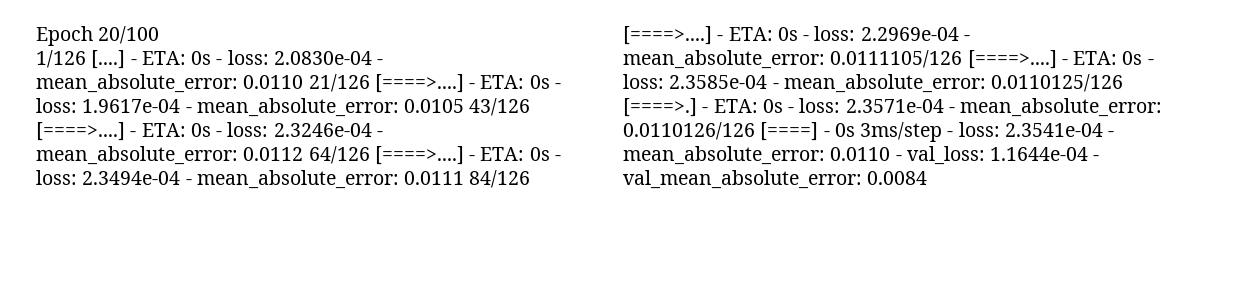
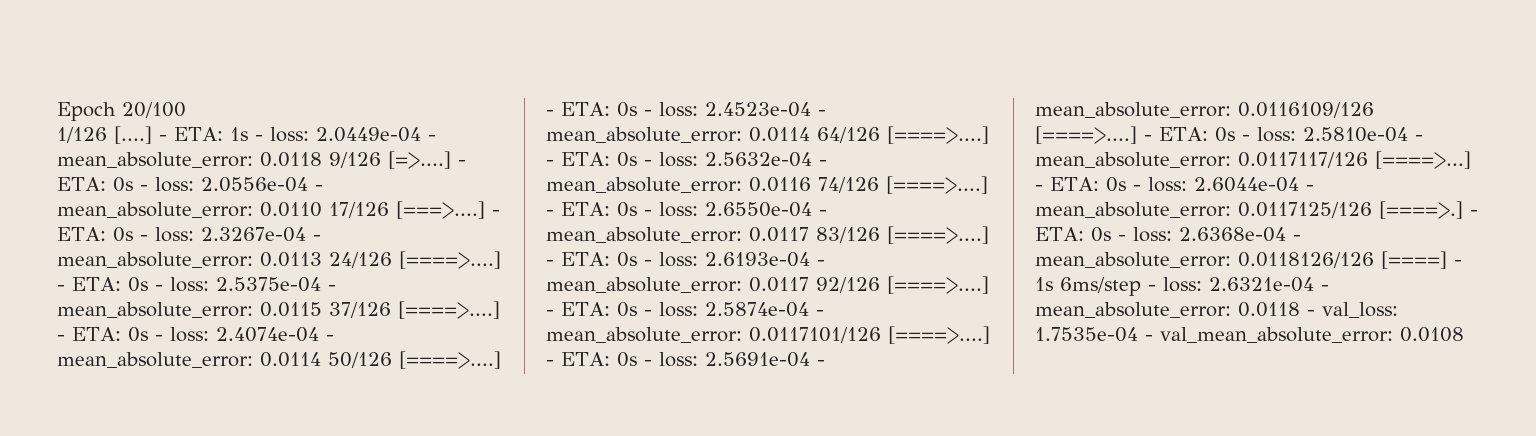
[191,50,384,65] [36,74,561,93] [36,98,531,117] [36,122,383,141] [36,146,304,165] 0s - loss: 2.0830e-04 - mean_absolute_error: 0.0110 21/126 [====>....] - ETA: 0s - loss: 1.9617e-04 - mean_absolute_error: 0.0105 43/126 [====>....] - ETA: 0s - loss: 2.3246e-04 - mean_absolute_error: 0.0112 -> [229,127,436,142] [57,151,466,169] [57,177,323,192] [57,201,500,219] [57,227,321,242] [57,251,501,269] [57,277,336,292] [57,301,500,319] [57,327,334,342] [57,351,501,369] [546,102,826,117] [546,127,810,143] 1s - loss: 2.0449e-04 - mean_absolute_error: 0.0118 9/126 [=>....] - ETA: 0s - loss: 2.0556e-04 - mean_absolute_error: 0.0110 17/126 [===>....] - ETA: 0s - loss: 2.3267e-04 - mean_absolute_error: 0.0113 24/126 [====>....] - ETA: 0s - loss: 2.5375e-04 - mean_absolute_error: 0.0115 37/126 [====>....] - ETA: 0s - loss: 2.4074e-04 - mean_absolute_error: 0.0114 50/126 [====>....] - ETA: 0s - loss: 2.4523e-04 - mean_absolute_error: 0.0114
[82,170,531,189] [623,26,970,45] [623,50,1154,69] [623,74,1124,93] 2.3494e-04 - mean_absolute_error: 0.0111 84/126 [====>....] - ETA: 0s - loss: 2.2969e-04 - mean_absolute_error: 0.0111105/126 [====>....] - ETA: 0s - loss: 2.3585e-04 - mean_absolute_error: 0.0110125/126 -> [704,152,827,167] [546,176,988,194] [546,202,827,217] [546,226,989,244] [546,252,825,267] [546,276,989,294] [546,302,824,317] [546,326,990,344] [546,352,825,367] [1035,102,1374,118] [1035,126,1423,144] [1035,151,1471,169] [1035,177,1314,192] [1035,202,1372,218] 2.5632e-04 - mean_absolute_error: 0.0116 74/126 [====>....] - ETA: 0s - loss: 2.6550e-04 - mean_absolute_error: 0.0117 83/126 [====>....] - ETA: 0s - loss: 2.6193e-04 - mean_absolute_error: 0.0117 92/126 [====>....] - ETA: 0s - loss: 2.5874e-04 - mean_absolute_error: 0.0117101/126 [====>....] - ETA: 0s - loss: 2.5691e-04 - mean_absolute_error: 0.0116109/126 [====>....] - ETA: 0s - loss: 2.5810e-04 - mean_absolute_error: 0.0117117/126 [====>...] - ETA: 0s - loss: 2.6044e-04 - mean_absolute_error: 0.0117125/126
[845,98,1163,117] [623,122,755,140] 2.3571e-04 - mean_absolute_error: 0.0110126/126 -> [1178,227,1301,242] [1035,252,1374,268] 2.6368e-04 - mean_absolute_error: 0.0118126/126
[834,122,1115,142] [623,146,891,165] 0s 3ms/step - loss: 2.3541e-04 - mean_absolute_error: 0.0110 -> [1035,277,1329,296] [1035,302,1300,318] 1s 6ms/step - loss: 2.6321e-04 - mean_absolute_error: 0.0118
[990,147,1089,161] 1.1644e-04 -> [1035,327,1138,342] 1.7535e-04
[867,171,928,185] 0.0084 -> [1400,327,1464,342] 0.0108

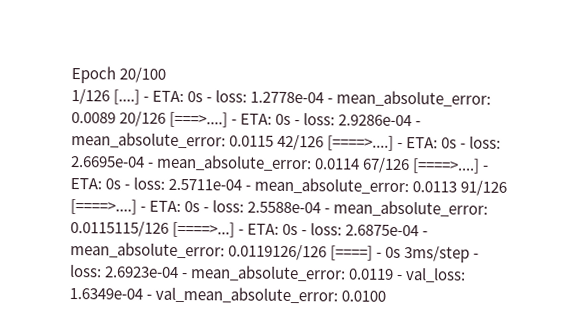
[229,127,436,142] [57,151,466,169] [57,177,323,192] [57,202,389,218] 1s - loss: 2.0449e-04 - mean_absolute_error: 0.0118 9/126 [=>....] - ETA: 0s - loss: 2.0556e-04 - mean_absolute_error: 0.0110 17/126 -> [187,89,492,107] [71,111,167,127] 0s - loss: 1.2778e-04 - mean_absolute_error: 0.0089 20/126
[200,227,321,242] [57,251,501,269] [57,277,336,292] [57,301,500,319] [57,327,334,342] [57,351,501,369] [546,102,826,117] [546,126,989,144] [546,152,827,167] [546,176,988,194] [546,202,827,217] [546,226,989,244] [546,252,825,267] [546,276,989,294] [546,302,824,317] [546,326,990,344] [546,352,825,367] [1035,102,1374,118] [1035,126,1423,144] [1035,152,1368,168] 2.3267e-04 - mean_absolute_error: 0.0113 24/126 [====>....] - ETA: 0s - loss: 2.5375e-04 - mean_absolute_error: 0.0115 37/126 [====>....] - ETA: 0s - loss: 2.4074e-04 - mean_absolute_error: 0.0114 50/126 [====>....] - ETA: 0s - loss: 2.4523e-04 - mean_absolute_error: 0.0114 64/126 [====>....] - ETA: 0s - loss: 2.5632e-04 - mean_absolute_error: 0.0116 74/126 [====>....] - ETA: 0s - loss: 2.6550e-04 - mean_absolute_error: 0.0117 83/126 [====>....] - ETA: 0s - loss: 2.6193e-04 - mean_absolute_error: 0.0117 92/126 [====>....] - ETA: 0s - loss: 2.5874e-04 - mean_absolute_error: 0.0117101/126 [====>....] - ETA: 0s - loss: 2.5691e-04 - mean_absolute_error: 0.0116109/126 [====>....] - ETA: 0s - loss: 2.5810e-04 - mean_absolute_error: 0.0117117/126 -> [338,114,422,127] [71,132,502,151] [70,154,490,174] [70,176,508,196] [70,199,489,217] [70,221,169,237] 2.9286e-04 - mean_absolute_error: 0.0115 42/126 [====>....] - ETA: 0s - loss: 2.6695e-04 - mean_absolute_error: 0.0114 67/126 [====>....] - ETA: 0s - loss: 2.5711e-04 - mean_absolute_error: 0.0113 91/126 [====>....] - ETA: 0s - loss: 2.5588e-04 - mean_absolute_error: 0.0115115/126
[1193,177,1314,192] [1035,201,1478,219] [1035,227,1301,242] [1035,251,1462,269] [1035,277,1329,296] [1035,302,1300,318] 2.6044e-04 - mean_absolute_error: 0.0117125/126 [====>.] - ETA: 0s - loss: 2.6368e-04 - mean_absolute_error: 0.0118126/126 [====] - 1s 6ms/step - loss: 2.6321e-04 - mean_absolute_error: 0.0118 -> [345,224,429,237] [70,242,480,263] [69,264,395,282] 2.6875e-04 - mean_absolute_error: 0.0119126/126 [====] - 0s 3ms/step - loss: 2.6923e-04 - mean_absolute_error: 0.0119
[1035,327,1138,342] 1.7535e-04 -> [69,288,143,300] 1.6349e-04
[1400,327,1464,342] 0.0108 -> [341,290,387,302] 0.0100

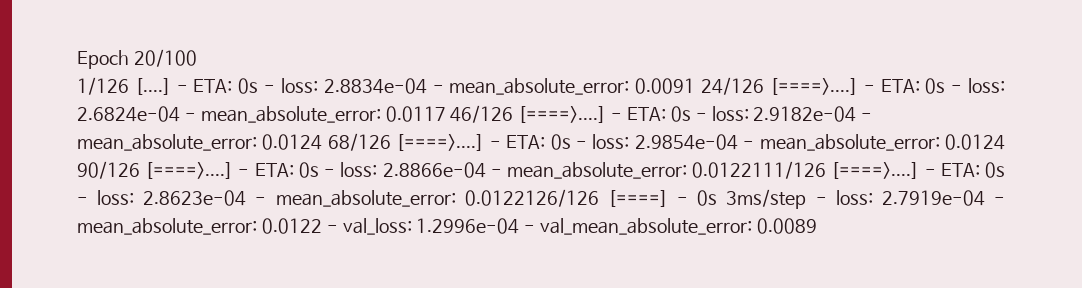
[250,90,492,107] [71,111,422,128] [71,132,502,151] [70,154,490,174] [70,176,508,196] [70,199,489,217] [70,221,429,238] [70,242,328,261] 1.2778e-04 - mean_absolute_error: 0.0089 20/126 [===>....] - ETA: 0s - loss: 2.9286e-04 - mean_absolute_error: 0.0115 42/126 [====>....] - ETA: 0s - loss: 2.6695e-04 - mean_absolute_error: 0.0114 67/126 [====>....] - ETA: 0s - loss: 2.5711e-04 - mean_absolute_error: 0.0113 91/126 [====>....] - ETA: 0s - loss: 2.5588e-04 - mean_absolute_error: 0.0115115/126 [====>...] - ETA: 0s - loss: 2.6875e-04 - mean_absolute_error: 0.0119126/126 -> [323,77,1005,95] [77,105,873,123] [77,133,1005,151] [77,161,1006,179] [77,189,599,207] 2.8834e-04 - mean_absolute_error: 0.0091 24/126 [====>....] - ETA: 0s - loss: 2.6824e-04 - mean_absolute_error: 0.0117 46/126 [====>....] - ETA: 0s - loss: 2.9182e-04 - mean_absolute_error: 0.0124 68/126 [====>....] - ETA: 0s - loss: 2.9854e-04 - mean_absolute_error: 0.0124 90/126 [====>....] - ETA: 0s - loss: 2.8866e-04 - mean_absolute_error: 0.0122111/126 [====>....] - ETA: 0s - loss: 2.8623e-04 - mean_absolute_error: 0.0122126/126
[104,265,395,282] 2.6923e-04 - mean_absolute_error: 0.0119 -> [881,190,1006,206] [77,218,322,235] 2.7919e-04 - mean_absolute_error: 0.0122
[69,288,143,300] 1.6349e-04 -> [416,218,520,234] 1.2996e-04
[341,290,387,302] 0.0100 -> [756,218,817,234] 0.0089

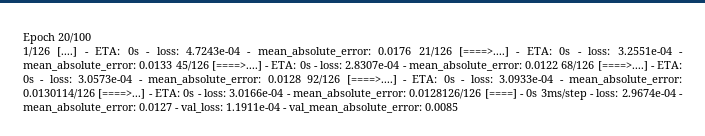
[323,77,1005,95] [77,105,873,123] [77,134,323,151] 2.8834e-04 - mean_absolute_error: 0.0091 24/126 [====>....] - ETA: 0s - loss: 2.6824e-04 - mean_absolute_error: 0.0117 46/126 [====>....] - ETA: 0s - loss: 2.9182e-04 - mean_absolute_error: 0.0124 -> [185,47,684,57] [23,61,558,71] 4.7243e-04 - mean_absolute_error: 0.0176 21/126 [====>....] - ETA: 0s - loss: 3.2551e-04 - mean_absolute_error: 0.0133 45/126 [====>....] - ETA: 0s - loss: 2.8307e-04 - mean_absolute_error: 0.0122
[634,134,1005,151] [77,161,1006,179] [77,189,599,207] 2.9854e-04 - mean_absolute_error: 0.0124 90/126 [====>....] - ETA: 0s - loss: 2.8866e-04 - mean_absolute_error: 0.0122111/126 [====>....] - ETA: 0s - loss: 2.8623e-04 - mean_absolute_error: 0.0122126/126 -> [78,75,682,85] [23,89,482,99] 3.0573e-04 - mean_absolute_error: 0.0128 92/126 [====>....] - ETA: 0s - loss: 3.0933e-04 - mean_absolute_error: 0.0130114/126 [====>...] - ETA: 0s - loss: 3.0166e-04 - mean_absolute_error: 0.0128126/126
[881,190,1006,206] [77,218,322,235] 2.7919e-04 - mean_absolute_error: 0.0122 -> [621,89,684,97] [23,103,172,113] 2.9674e-04 - mean_absolute_error: 0.0127
[416,218,520,234] 1.2996e-04 -> [226,103,280,111] 1.1911e-04
[756,218,817,234] 0.0089 -> [425,103,458,111] 0.0085

